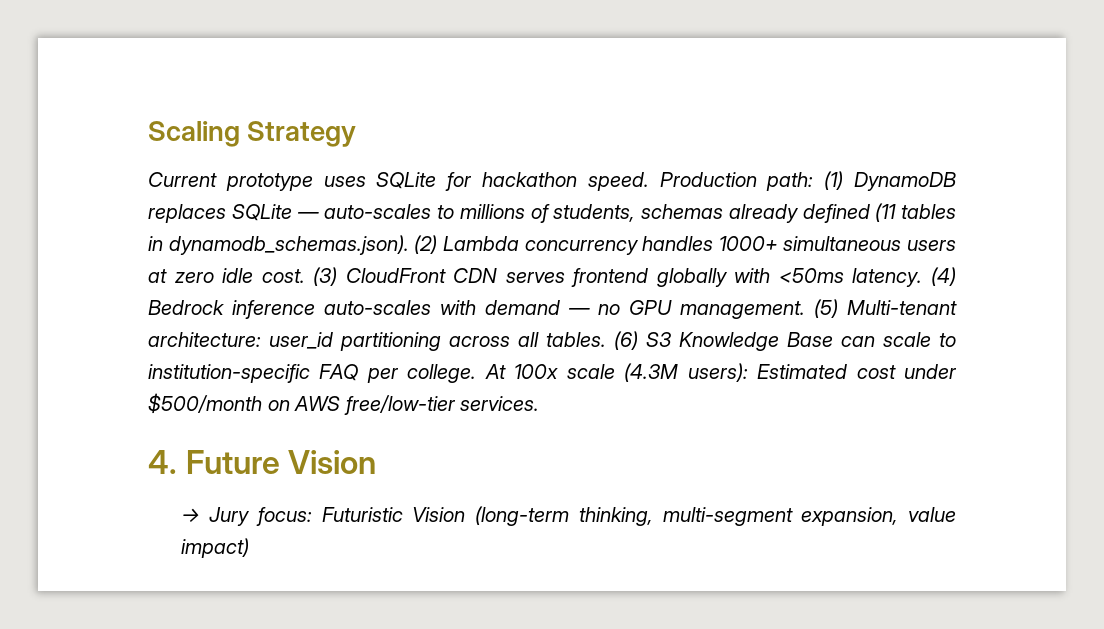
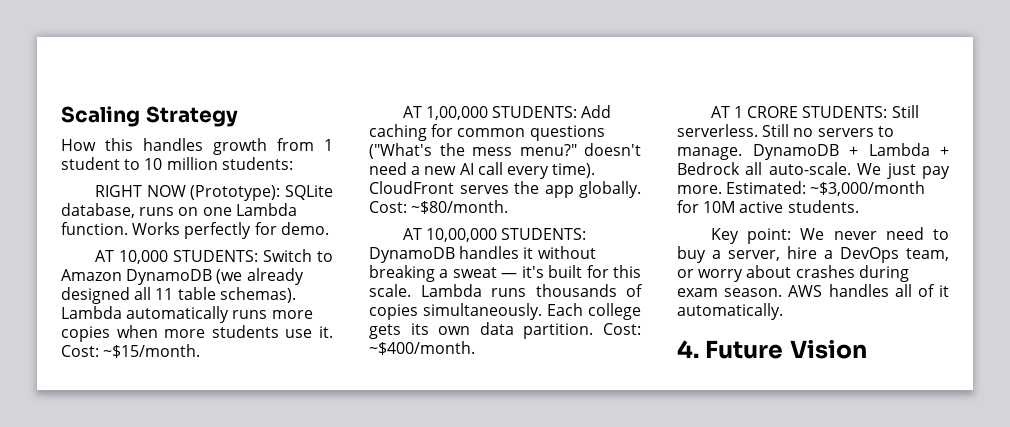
[148,171,956,191] [148,203,956,223] [148,235,956,255] [148,267,957,287] [148,299,957,319] [148,331,956,351] [148,363,958,383] [148,393,540,415] [148,450,377,474] [180,506,956,526] [180,538,249,558] Current prototype uses SQLite for hackathon speed. Production path: (1) DynamoDB replaces SQLite — auto-scales to millions of students, schemas already defined (11 tables in dynamodb_schemas.json). (2) Lambda concurrency handles 1000+ simultaneous users at zero idle cost. (3) CloudFront CDN serves frontend globally with <50ms latency. (4) Bedrock inference auto-scales with demand — no GPU management. (5) Multi-tenant architecture: user_id partitioning across all tables. (6) S3 Knowledge Base can scale to institution-specific FAQ per college. At 100x scale (4.3M users): Estimated cost under $500/month on AWS free/low-tier services. // 4. Future Vision // → Jury focus: Futuristic Vision (long-term thinking, multi-segment expansion, value impact) -> [61,138,333,155] [61,157,293,170] [94,185,333,201] [61,203,297,218] [61,222,329,239] [94,249,333,264] [61,268,304,285] [61,287,296,304] [61,306,313,323] [61,325,333,342] [61,344,201,358] [402,105,612,120] [369,124,605,141] [369,143,641,159] [369,162,596,179] [369,181,641,198] [369,200,509,214] [402,228,587,242] [369,246,596,263] [369,265,641,282] [369,284,643,297] [369,303,641,320] [369,322,641,339] [369,341,475,355] [710,105,919,118] [677,124,894,137] [677,143,949,160] [677,162,950,179] [677,181,926,196] [677,200,859,213] [710,227,949,244] [677,246,949,263] [677,265,909,282] [677,284,949,297] [677,303,783,320] [677,339,867,359] How this handles growth from 1 student to 10 million students: // RIGHT NOW (Prototype): SQLite database, runs on one Lambda function. Works perfectly for demo. // AT 10,000 STUDENTS: Switch to Amazon DynamoDB (we already designed all 11 table schemas). Lambda automatically runs more copies when more students use it. Cost: ~$15/month. // AT 1,00,000 STUDENTS: Add caching for common questions ("What's the mess menu?" doesn't need a new AI call every time). CloudFront serves the app globally. Cost: ~$80/month. // AT 10,00,000 STUDENTS: DynamoDB handles it without breaking a sweat — it's built for this scale. Lambda runs thousands of copies simultaneously. Each college gets its own data partition. Cost: ~$400/month. // AT 1 CRORE STUDENTS: Still serverless. Still no servers to manage. DynamoDB + Lambda + Bedrock all auto-scale. We just pay more. Estimated: ~$3,000/month for 10M active students. // Key point: We never need to buy a server, hire a DevOps team, or worry about crashes during exam season. AWS handles all of it automatically. // 4. Future Vision

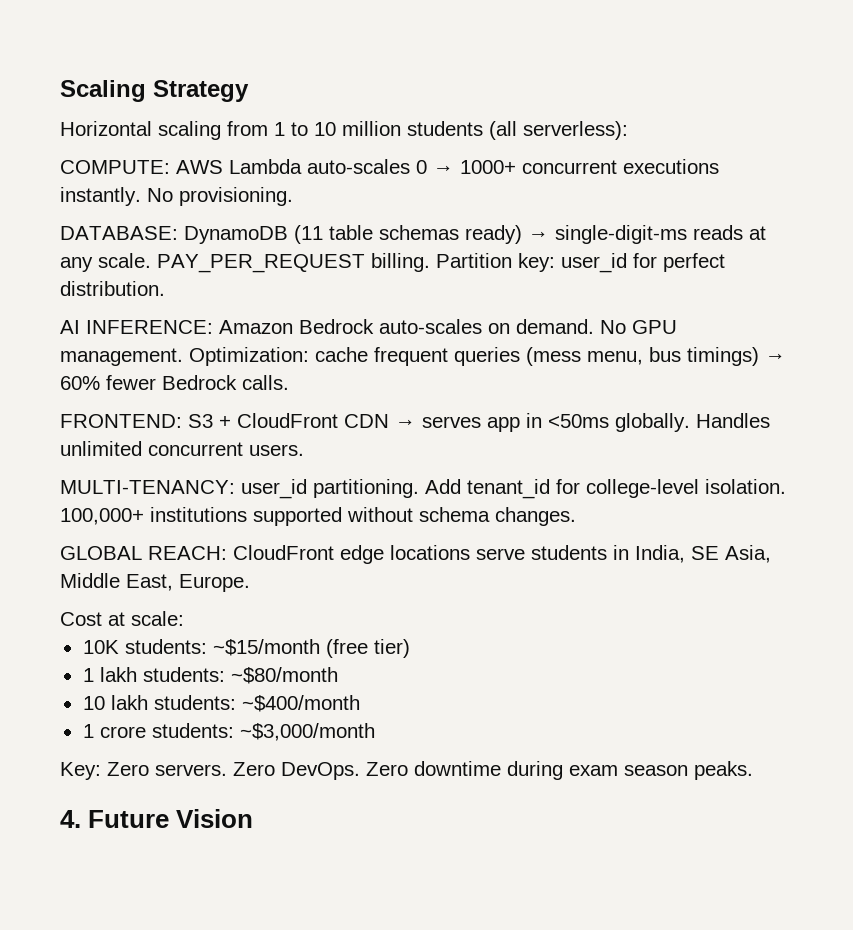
[61,138,267,155] How this handles growth -> [60,121,221,140] Horizontal scaling
[61,157,120,170] student -> (285, 129) none
[221,157,293,170] [94,185,333,201] [61,203,297,218] [61,222,329,239] [94,249,333,264] [61,268,304,285] [61,287,296,304] [61,306,313,323] [61,325,333,342] [61,344,201,358] [402,105,612,120] [369,124,605,141] [369,143,641,159] [369,162,596,179] [369,181,641,198] [369,200,509,214] [402,228,587,242] [369,246,596,263] [369,265,641,282] [369,284,643,297] [369,303,641,320] [369,322,641,339] [369,341,475,355] [710,105,919,118] [677,124,894,137] [677,143,949,160] [677,162,950,179] [677,181,926,196] [677,200,859,213] [710,227,949,244] [677,246,949,263] [677,265,909,282] [677,284,949,297] [677,303,783,320] students: // RIGHT NOW (Prototype): SQLite database, runs on one Lambda function. Works perfectly for demo. // AT 10,000 STUDENTS: Switch to Amazon DynamoDB (we already designed all 11 table schemas). Lambda automatically runs more copies when more students use it. Cost: ~$15/month. // AT 1,00,000 STUDENTS: Add caching for common questions ("What's the mess menu?" doesn't need a new AI call every time). CloudFront serves the app globally. Cost: ~$80/month. // AT 10,00,000 STUDENTS: DynamoDB handles it without breaking a sweat — it's built for this scale. Lambda runs thousands of copies simultaneously. Each college gets its own data partition. Cost: ~$400/month. // AT 1 CRORE STUDENTS: Still serverless. Still no servers to manage. DynamoDB + Lambda + Bedrock all auto-scale. We just pay more. Estimated: ~$3,000/month for 10M active students. // Key point: We never need to buy a server, hire a DevOps team, or worry about crashes during exam season. AWS handles all of it automatically. -> [407,121,628,140] [60,159,719,174] [60,187,293,206] [60,225,766,244] [60,253,725,273] [60,281,165,296] [60,319,677,334] [60,347,786,366] [60,375,289,390] [60,413,770,432] [60,441,304,456] [60,479,786,499] [60,507,576,526] [60,545,771,564] [60,573,250,592] [60,611,184,626] [82,639,410,658] [82,667,338,684] [82,695,360,712] [82,723,375,741] [60,761,753,780] students (all serverless): // COMPUTE: AWS Lambda auto-scales 0 → 1000+ concurrent executions instantly. No provisioning. // DATABASE: DynamoDB (11 table schemas ready) → single-digit-ms reads at any scale. PAY_PER_REQUEST billing. Partition key: user_id for perfect distribution. // AI INFERENCE: Amazon Bedrock auto-scales on demand. No GPU management. Optimization: cache frequent queries (mess menu, bus timings) → 60% fewer Bedrock calls. // FRONTEND: S3 + CloudFront CDN → serves app in <50ms globally. Handles unlimited concurrent users. // MULTI-TENANCY: user_id partitioning. Add tenant_id for college-level isolation. 100,000+ institutions supported without schema changes. // GLOBAL REACH: CloudFront edge locations serve students in India, SE Asia, Middle East, Europe. // Cost at scale: // 10K students: ~$15/month (free tier) // 1 lakh students: ~$80/month // 10 lakh students: ~$400/month // 1 crore students: ~$3,000/month // Key: Zero servers. Zero DevOps. Zero downtime during exam season peaks.

